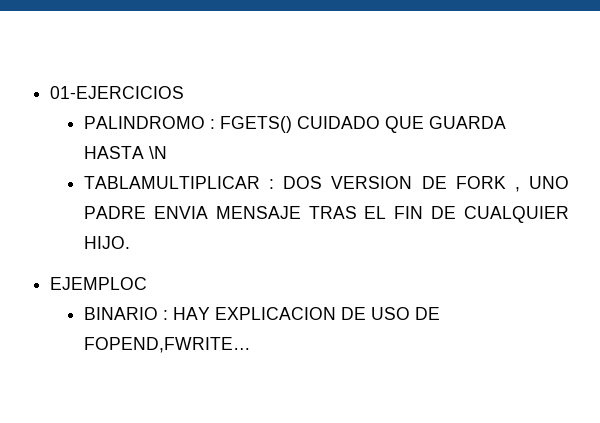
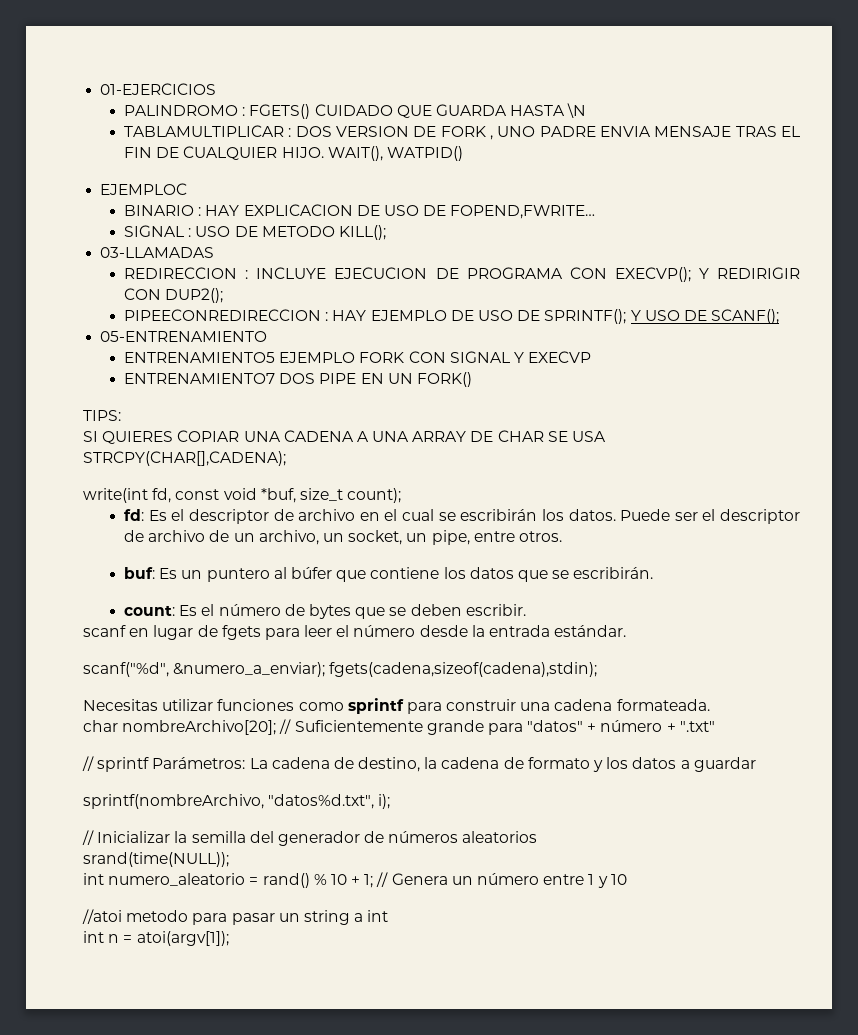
(130, 242) none -> [327,146,464,161] WAIT(), WATPID()
(251, 345) none -> [124,225,387,240] [100,247,215,258] [124,267,800,282] [124,288,224,303] [124,309,780,324] [100,331,268,342] [124,351,592,363] [124,372,473,387] [83,410,121,421] [83,430,607,444] [83,451,286,466] [83,488,402,503] [124,509,800,524] [124,530,562,545] [124,567,654,582] [124,604,526,619] [83,625,627,640] [83,662,598,677] [83,698,710,714] [83,719,715,735] [82,756,756,772] [83,794,391,809] [82,830,538,846] [83,852,229,867] [83,872,627,888] [82,909,389,925] [83,931,229,946] // SIGNAL : USO DE METODO KILL(); // 03-LLAMADAS // REDIRECCION : INCLUYE EJECUCION DE PROGRAMA CON EXECVP(); Y REDIRIGIR CON DUP2(); // PIPEECONREDIRECCION : HAY EJEMPLO DE USO DE SPRINTF(); Y USO DE SCANF(); // 05-ENTRENAMIENTO // ENTRENAMIENTO5 EJEMPLO FORK CON SIGNAL Y EXECVP // ENTRENAMIENTO7 DOS PIPE EN UN FORK() // TIPS: // SI QUIERES COPIAR UNA CADENA A UNA ARRAY DE CHAR SE USA STRCPY(CHAR[],CADENA); // write(int fd, const void *buf, size_t count); // fd: Es el descriptor de archivo en el cual se escribirán los datos. Puede ser el descriptor de archivo de un archivo, un socket, un pipe, entre otros. // buf: Es un puntero al búfer que contiene los datos que se escribirán. // count: Es el número de bytes que se deben escribir. // scanf en lugar de fgets para leer el número desde la entrada estándar. // scanf("%d", &numero_a_enviar); fgets(cadena,sizeof(cadena),stdin); // Necesitas utilizar funciones como sprintf para construir una cadena formateada. // char nombreArchivo[20]; // Suficientemente grande para "datos" + número + ".txt" // // sprintf Parámetros: La cadena de destino, la cadena de formato y los datos a guardar // sprintf(nombreArchivo, "datos%d.txt", i); // // Inicializar la semilla del generador de números aleatorios // srand(time(NULL)); // int numero_aleatorio = rand() % 10 + 1; // Genera un número entre 1 y 10 // //atoi metodo para pasar un string a int // int n = atoi(argv[1]);

